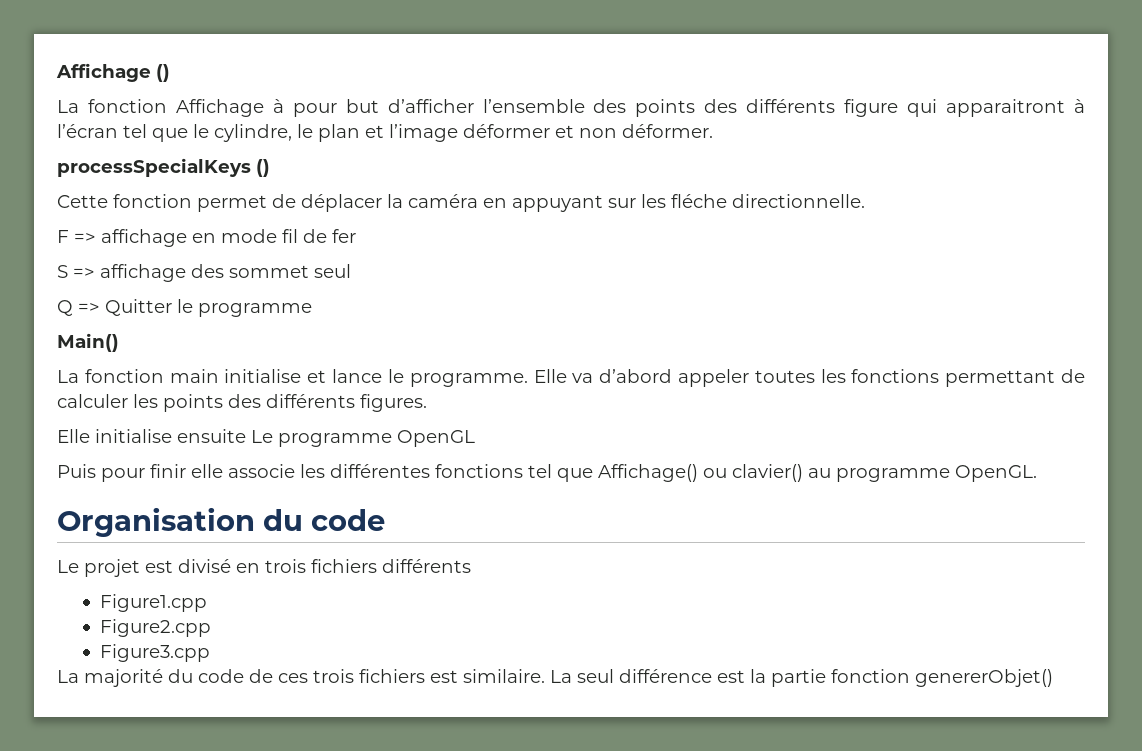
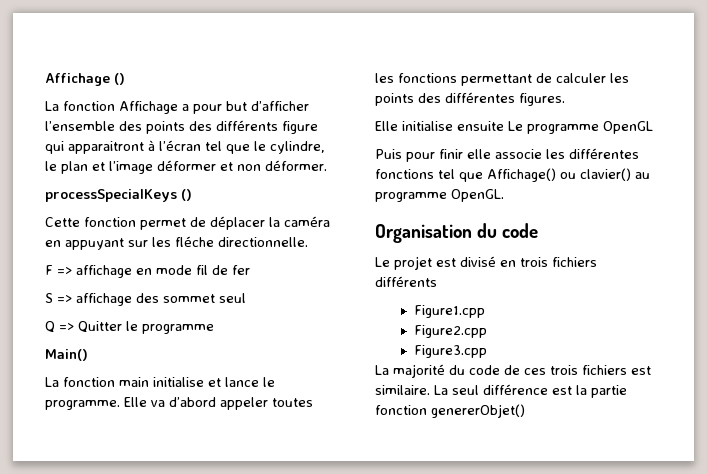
[272,99,284,113] à -> [182,104,189,111] a
[266,394,355,408] différents -> [445,92,515,103] différentes

